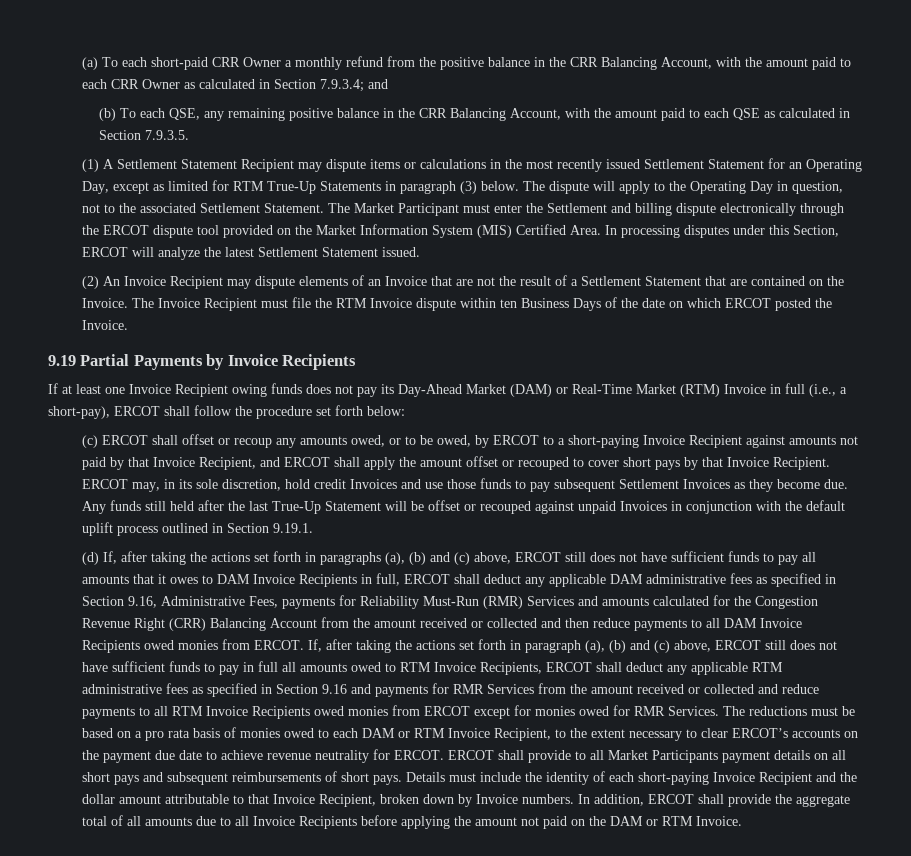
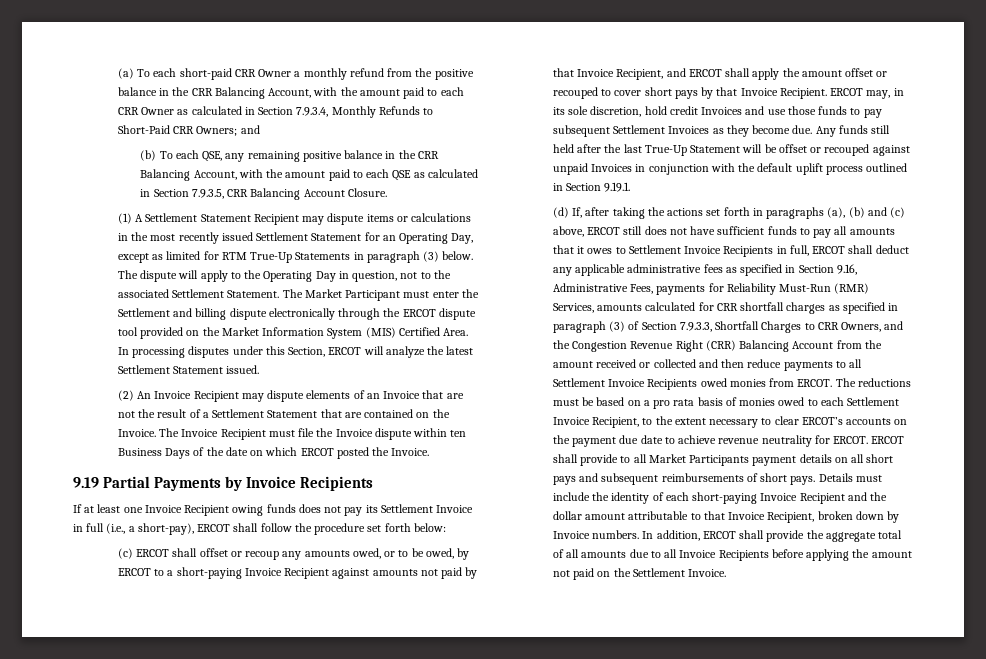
[320,79,365,92] 7.9.3.4; -> [296,106,434,118] [117,125,238,136] 7.9.3.4, Monthly Refunds to Short-Paid CRR Owners;
[145,130,190,140] 7.9.3.5. -> [191,188,387,200] 7.9.3.5, CRR Balancing Account Closure.
[336,298,368,308] RTM -> (334, 432) none
[398,384,720,397] Day-Ahead Market (DAM) or Real-Time Market (RTM) -> [380,504,433,513] Settlement
[217,574,251,584] DAM -> [628,245,681,254] Settlement
[610,574,644,584] DAM -> (626, 270) none
[527,596,599,606] Services and -> [552,303,594,313] Services,
(731, 600) none -> [716,302,899,314] [552,321,904,333] CRR shortfall charges as specified in paragraph (3) of Section 7.9.3.3, Shortfall Charges to CRR Owners, and
[724,618,758,628] DAM -> [552,378,605,387] Settlement
[308,639,838,653] [82,661,784,675] [82,683,820,697] [82,705,720,719] If, after taking the actions set forth in paragraph (a), (b) and (c) above, ERCOT still does not have sufficient funds to pay in full all amounts owed to RTM Invoice Recipients, ERCOT shall deduct any applicable RTM administrative fees as specified in Section 9.16 and payments for RMR Services from the amount received or collected and reduce payments to all RTM Invoice Recipients owed monies from ERCOT except for monies owed for RMR Services. -> (833, 383) none
[362,728,446,738] DAM or RTM -> [847,397,900,406] Settlement
[610,816,694,826] DAM or RTM -> [632,568,685,577] Settlement

